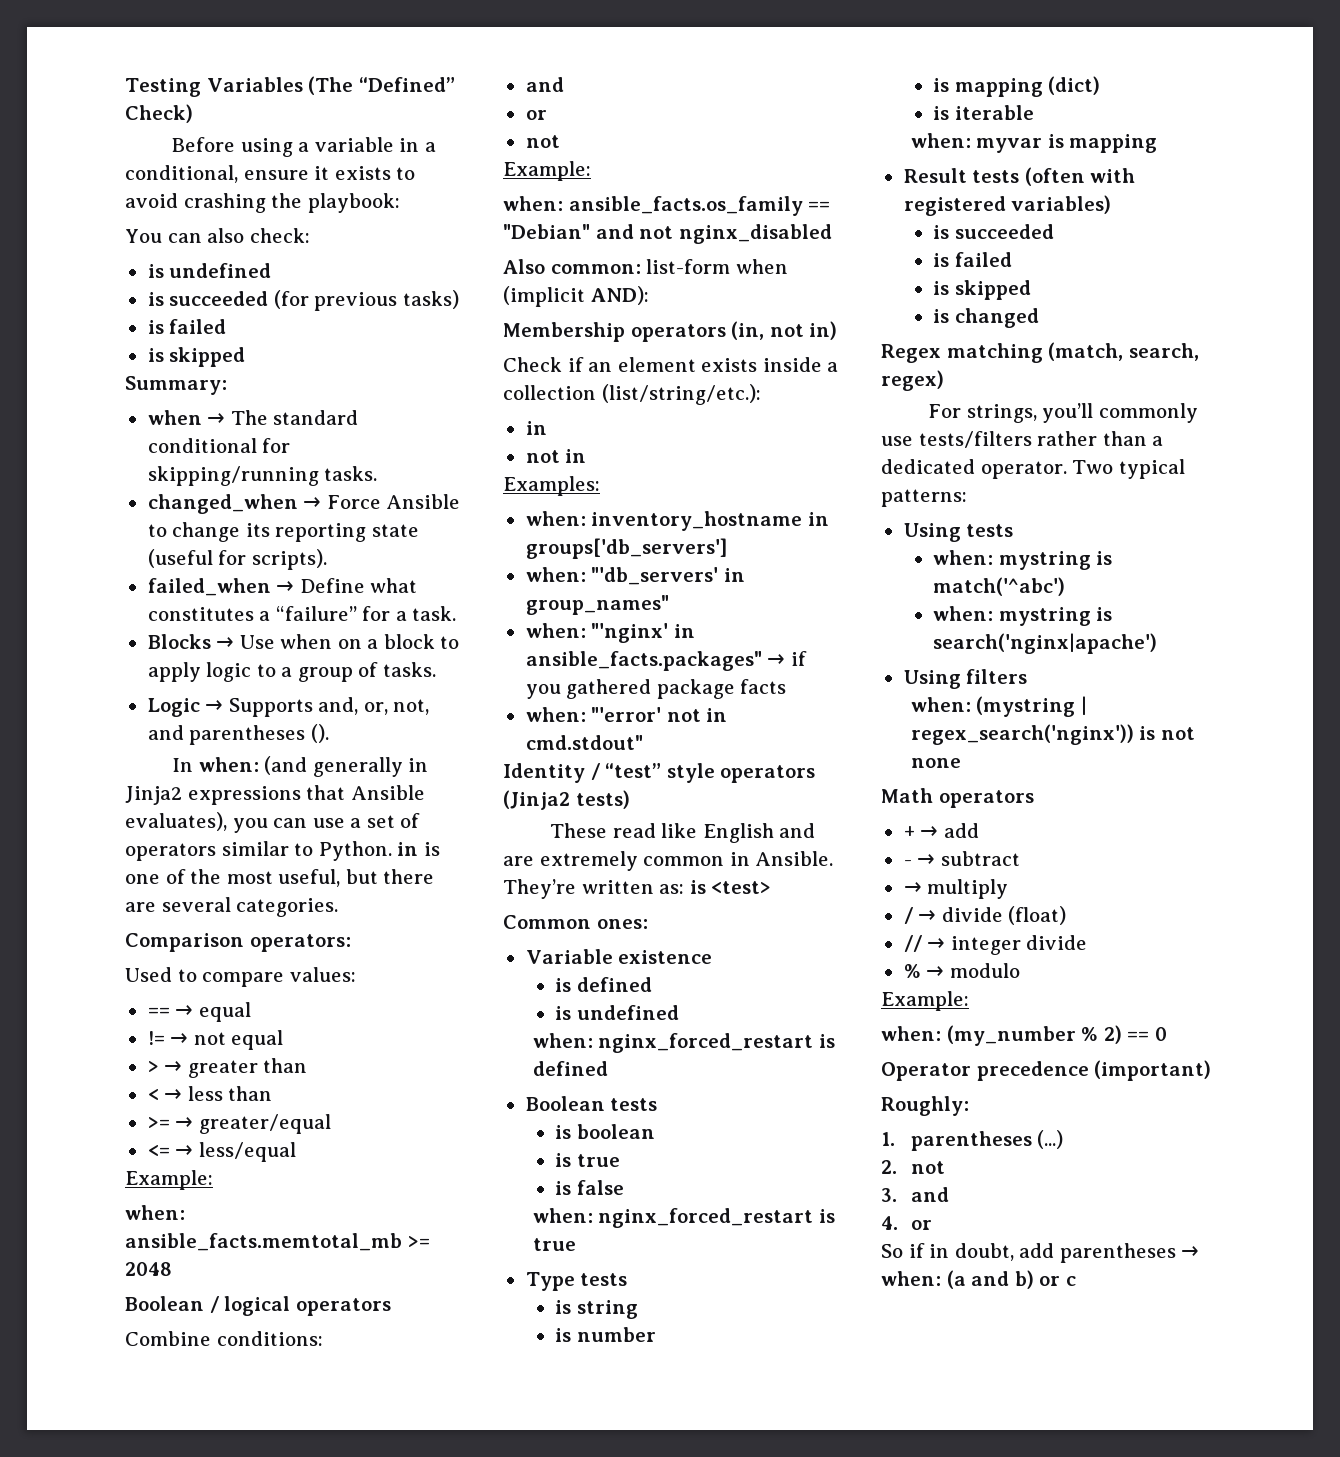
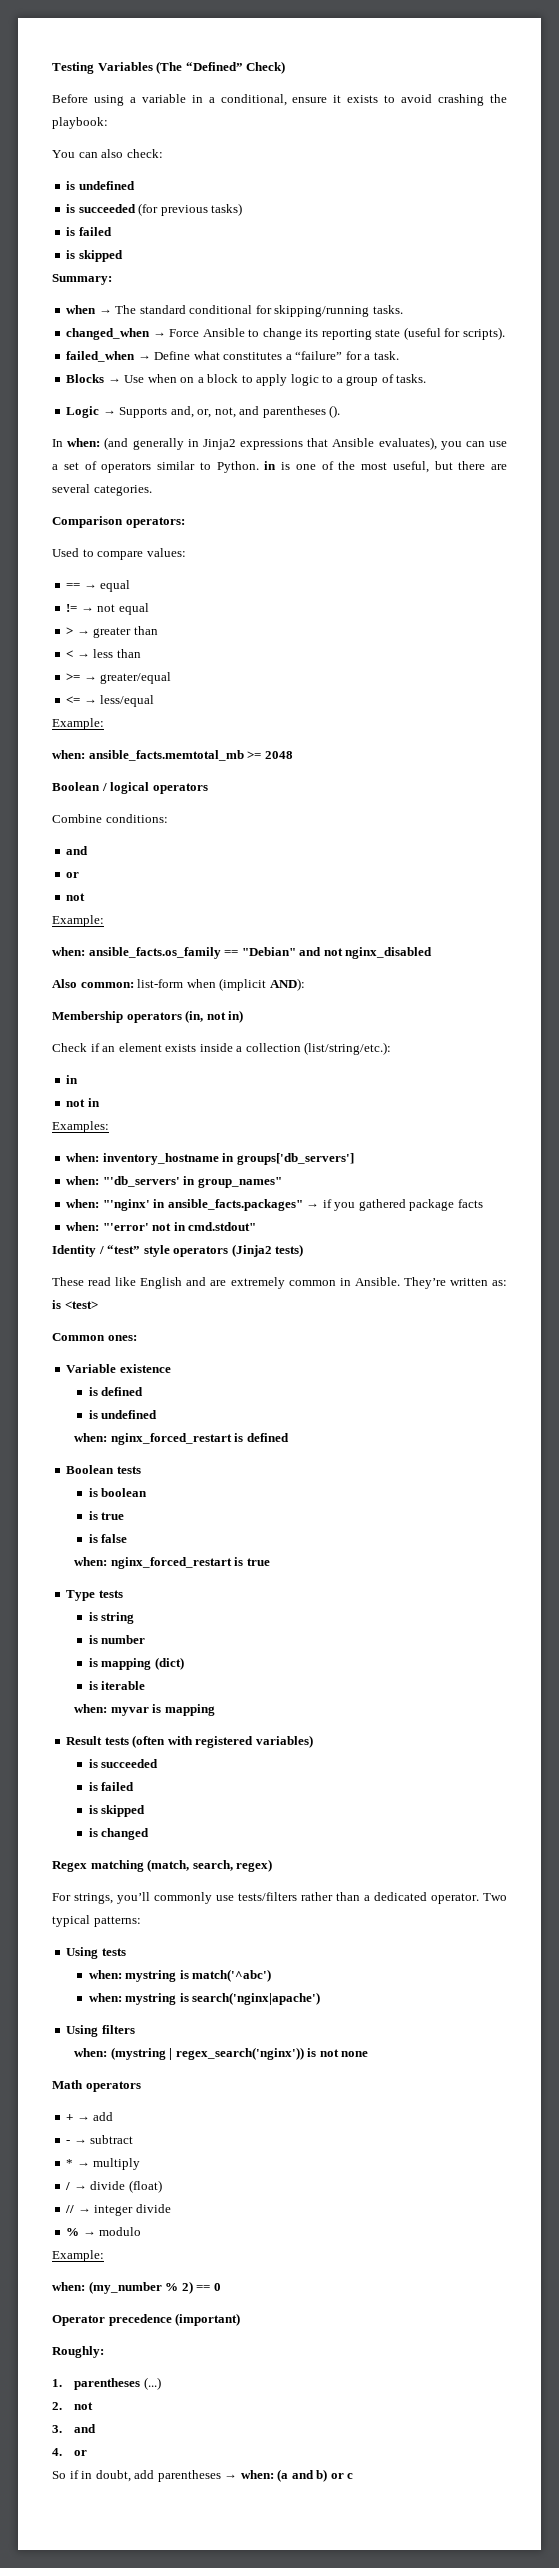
(1020, 858) none -> [66,2159,74,2167] *

